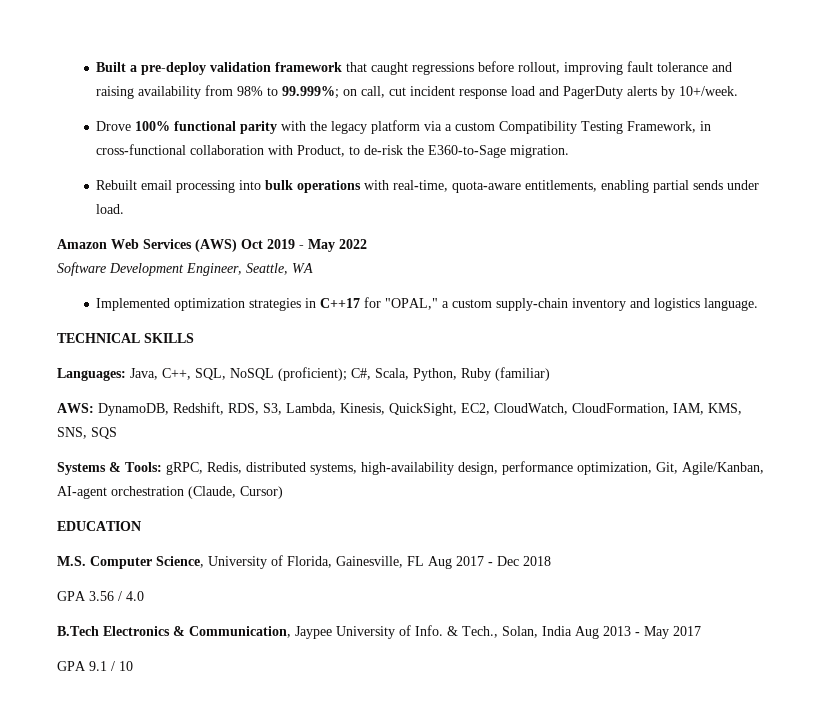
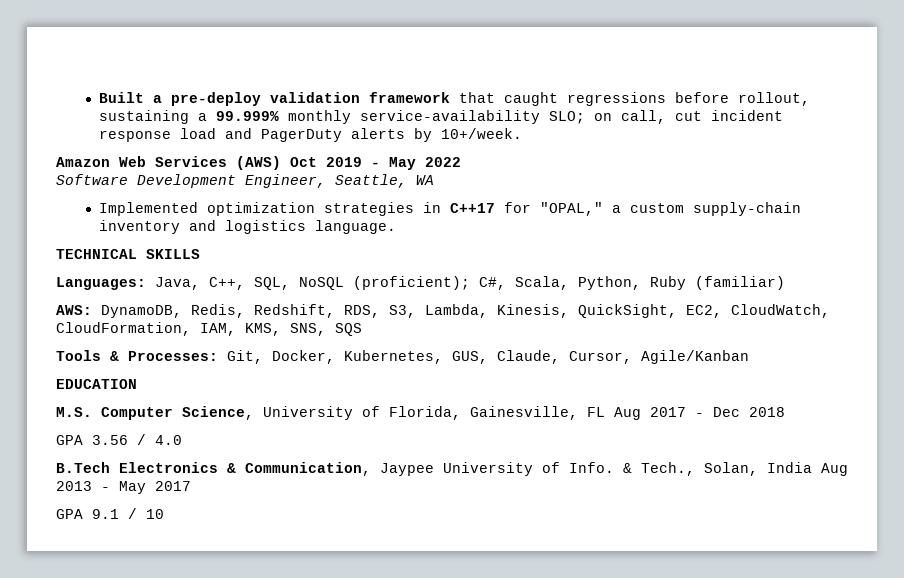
[564,61,733,75] [96,85,340,99] improving fault tolerance and raising availability from 98% to 99.999%; -> [99,110,586,124] sustaining a 99.999% monthly service-availability SLO;
[96,120,712,134] [96,144,570,158] [96,180,760,193] [96,204,125,214] // Drove 100% functional parity with the legacy platform via a custom Compatibility Testing Framework, in cross-functional collaboration with Product, to de-risk the E360-to-Sage migration. // Rebuilt email processing into bulk operations with real-time, quota-aware entitlements, enabling partial sends under load. -> (523, 133) none
(169, 409) none -> [191,304,245,318] Redis,
[57,461,764,475] [57,486,283,499] Systems & Tools: gRPC, Redis, distributed systems, high-availability design, performance optimization, Git, Agile/Kanban, AI-agent orchestration (Claude, Cursor) -> [56,350,749,364] Tools & Processes: Git, Docker, Kubernetes, GUS, Claude, Cursor, Agile/Kanban

